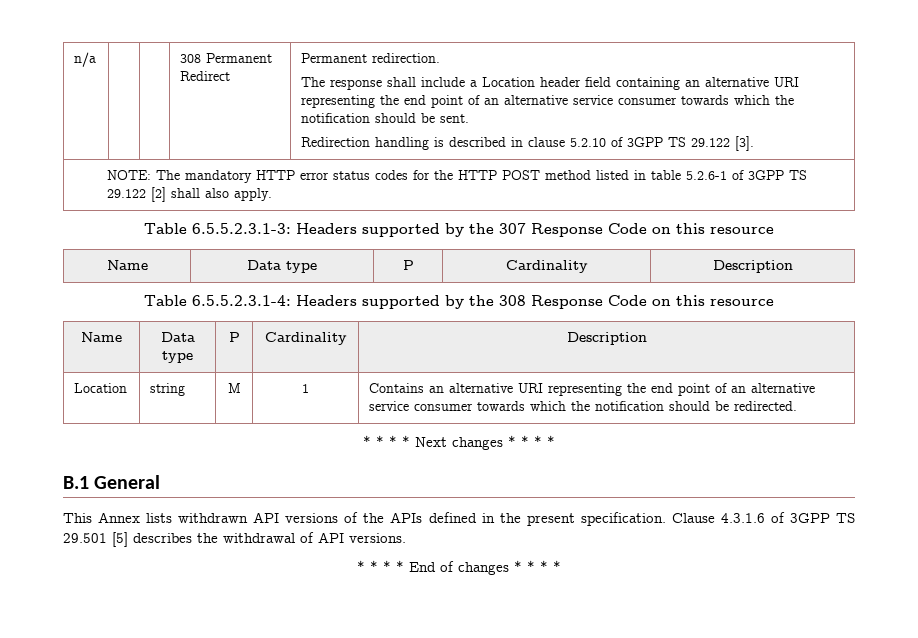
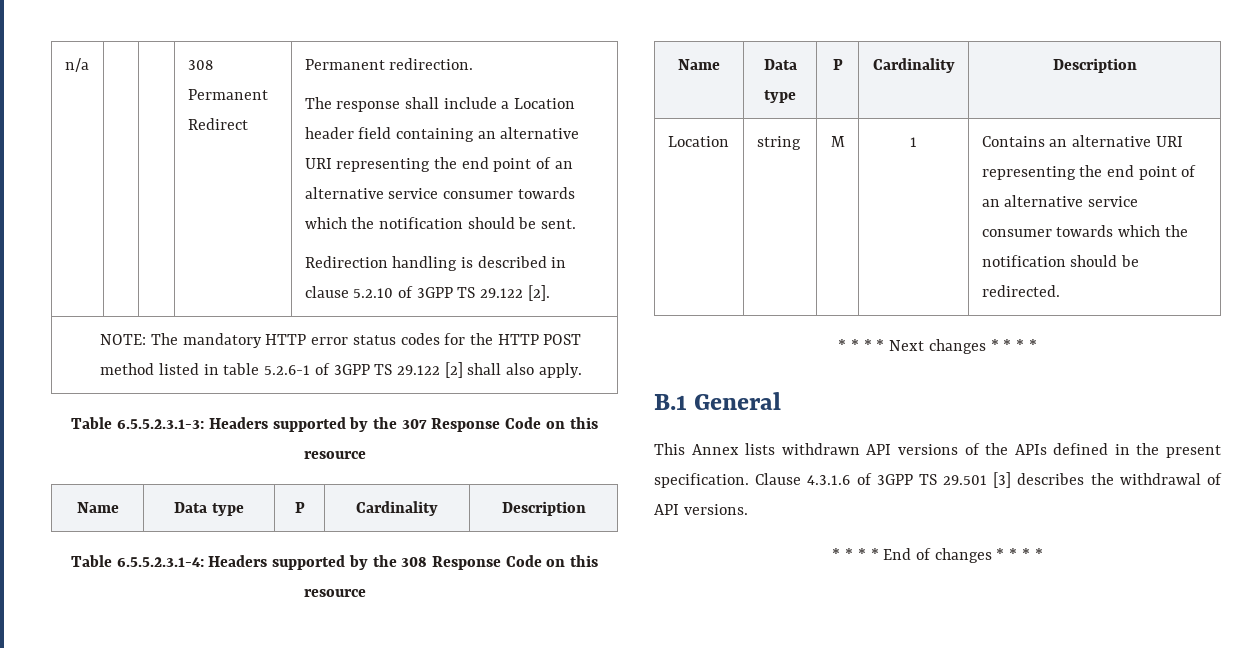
[735,136,755,151] [3]. -> [527,285,550,301] [2].
[112,532,128,547] [5] -> [993,472,1012,488] [3]

